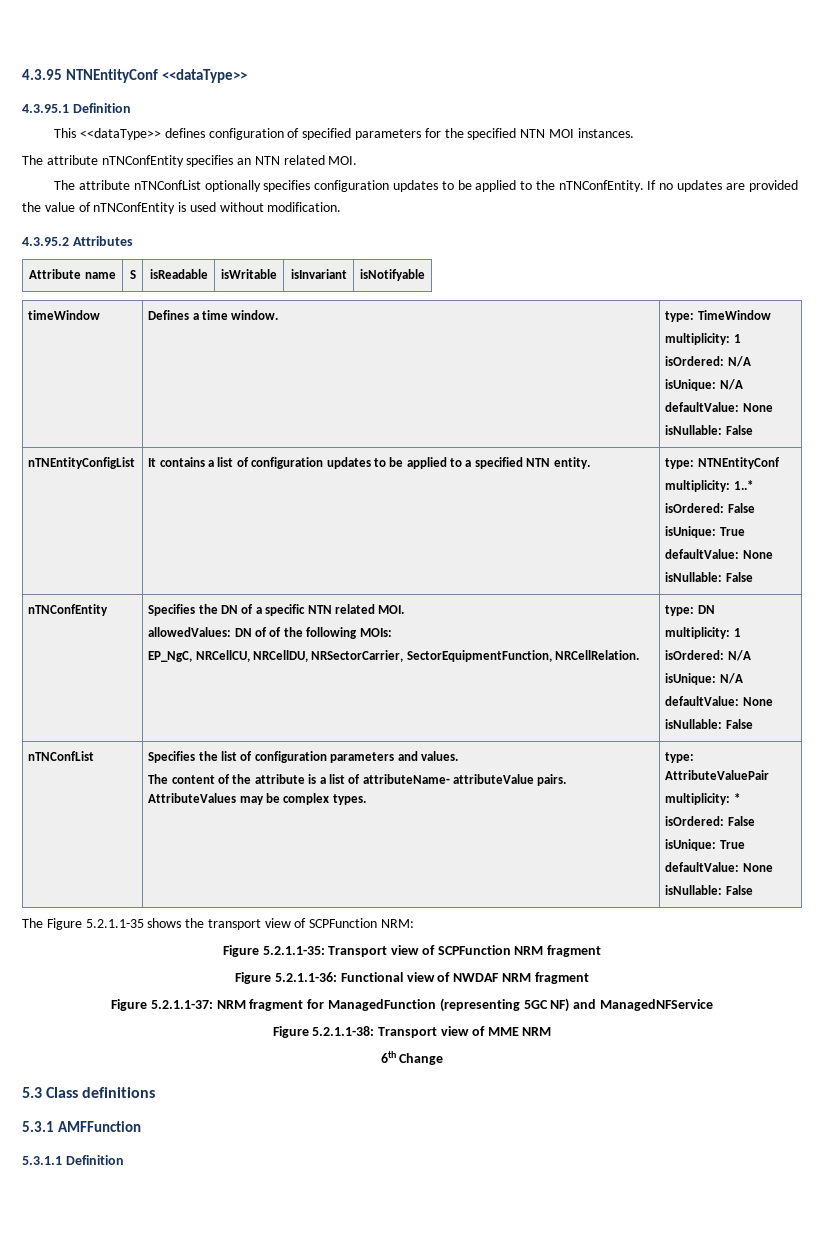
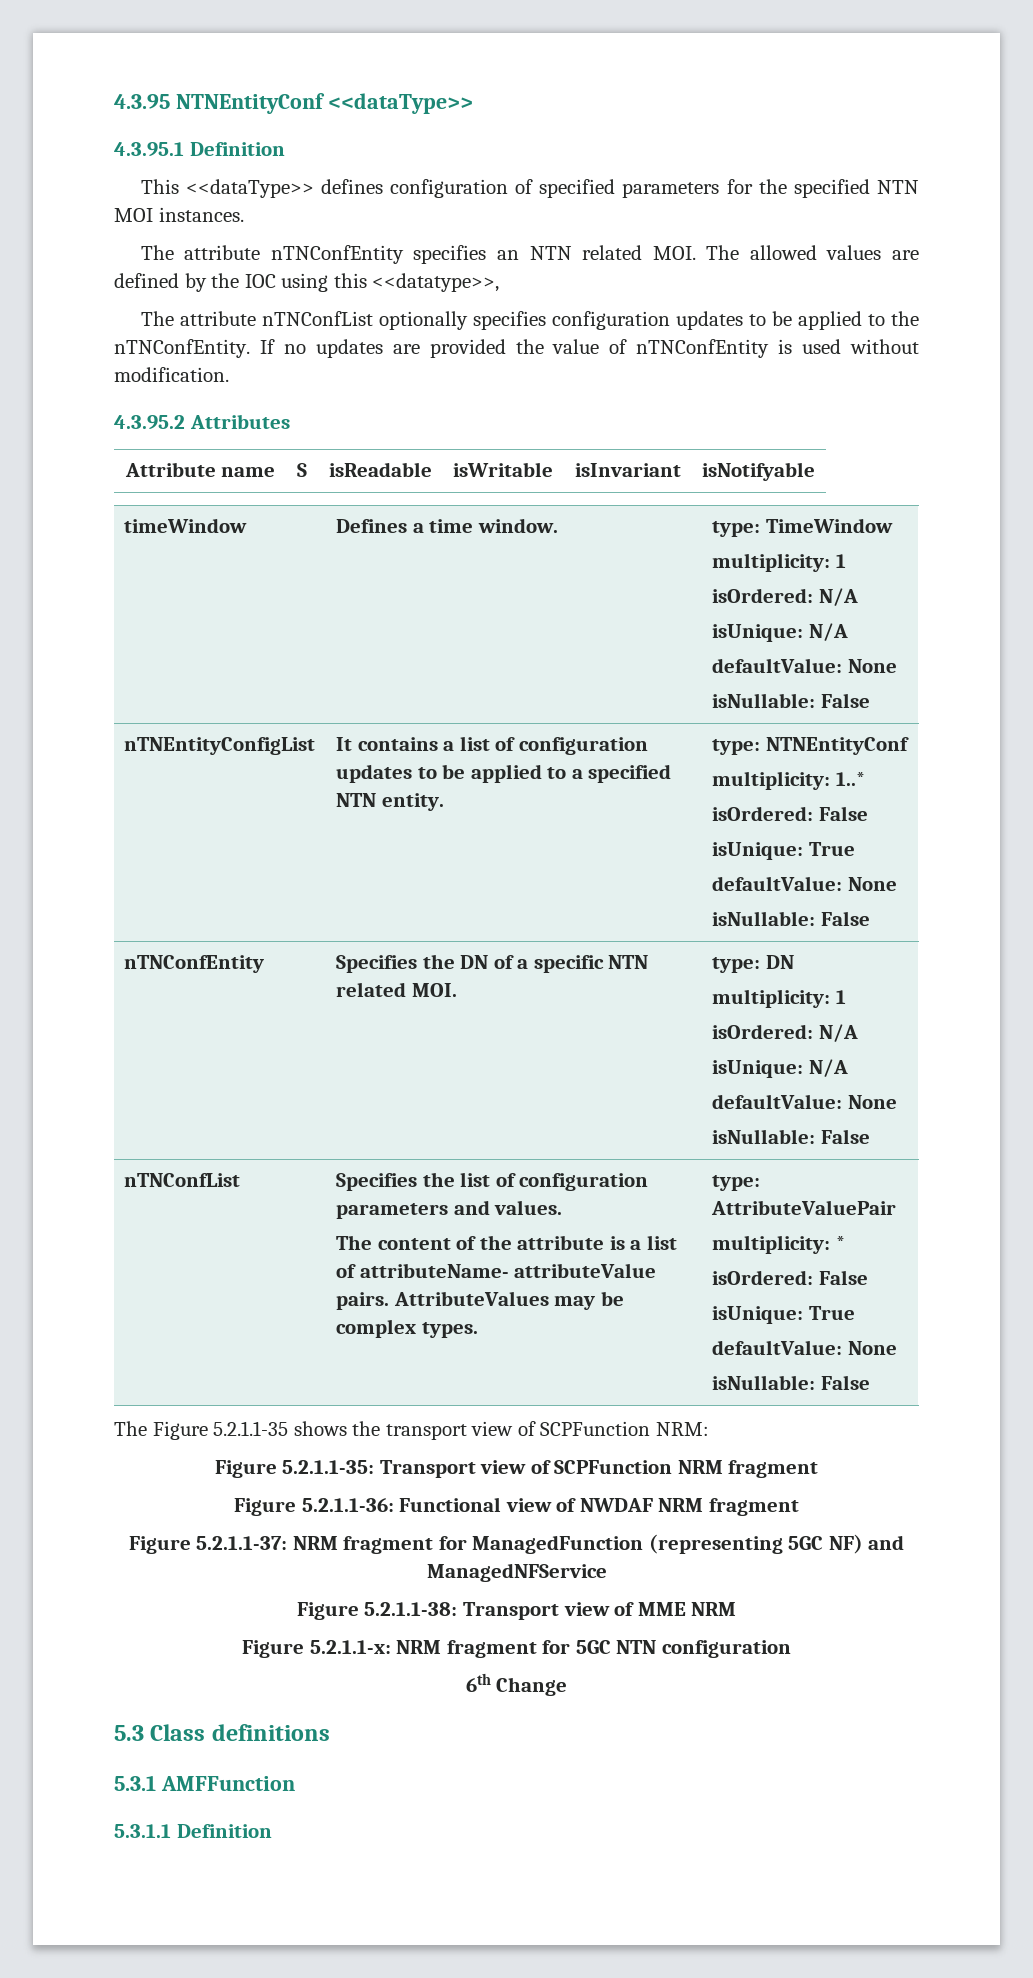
(358, 160) none -> [706,245,919,260] [114,273,500,292] The allowed values are defined by the IOC using this <<datatype>>,
[148,627,392,639] [148,650,640,662] // allowedValues: DN of of the following MOIs: // EP_NgC, NRCellCU, NRCellDU, NRSectorCarrier, SectorEquipmentFunction, NRCellRelation. -> (457, 990) none
(552, 1031) none -> [242,1640,791,1658] // Figure 5.2.1.1-x: NRM fragment for 5GC NTN configuration

